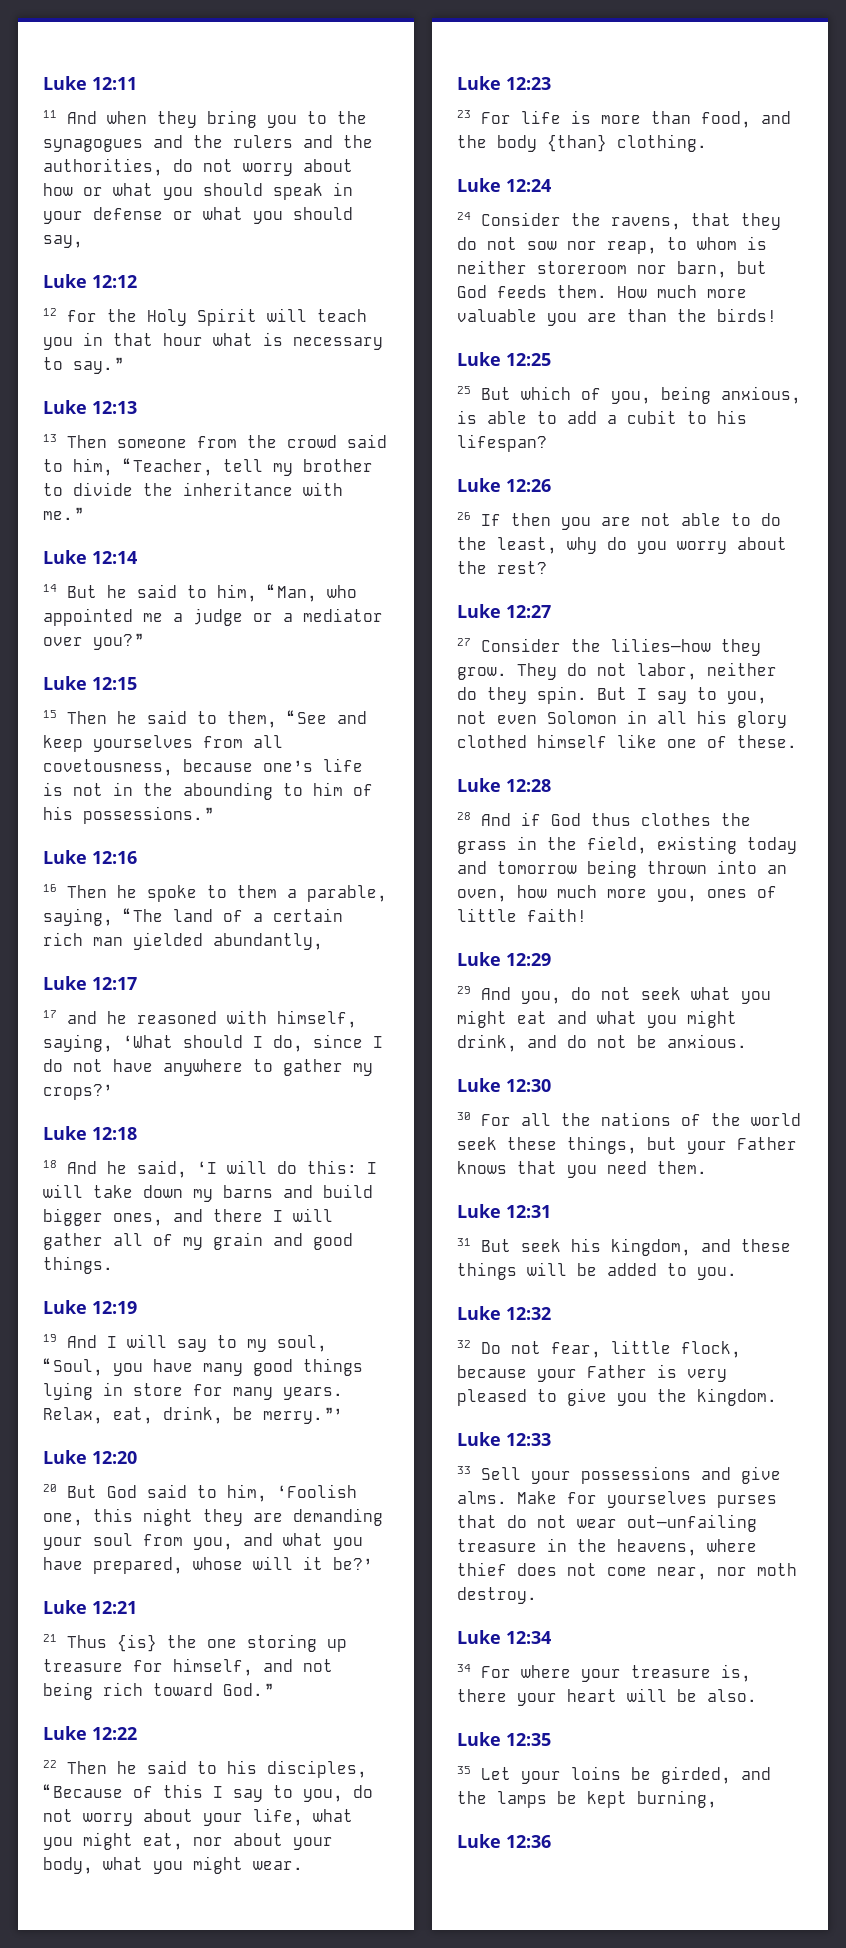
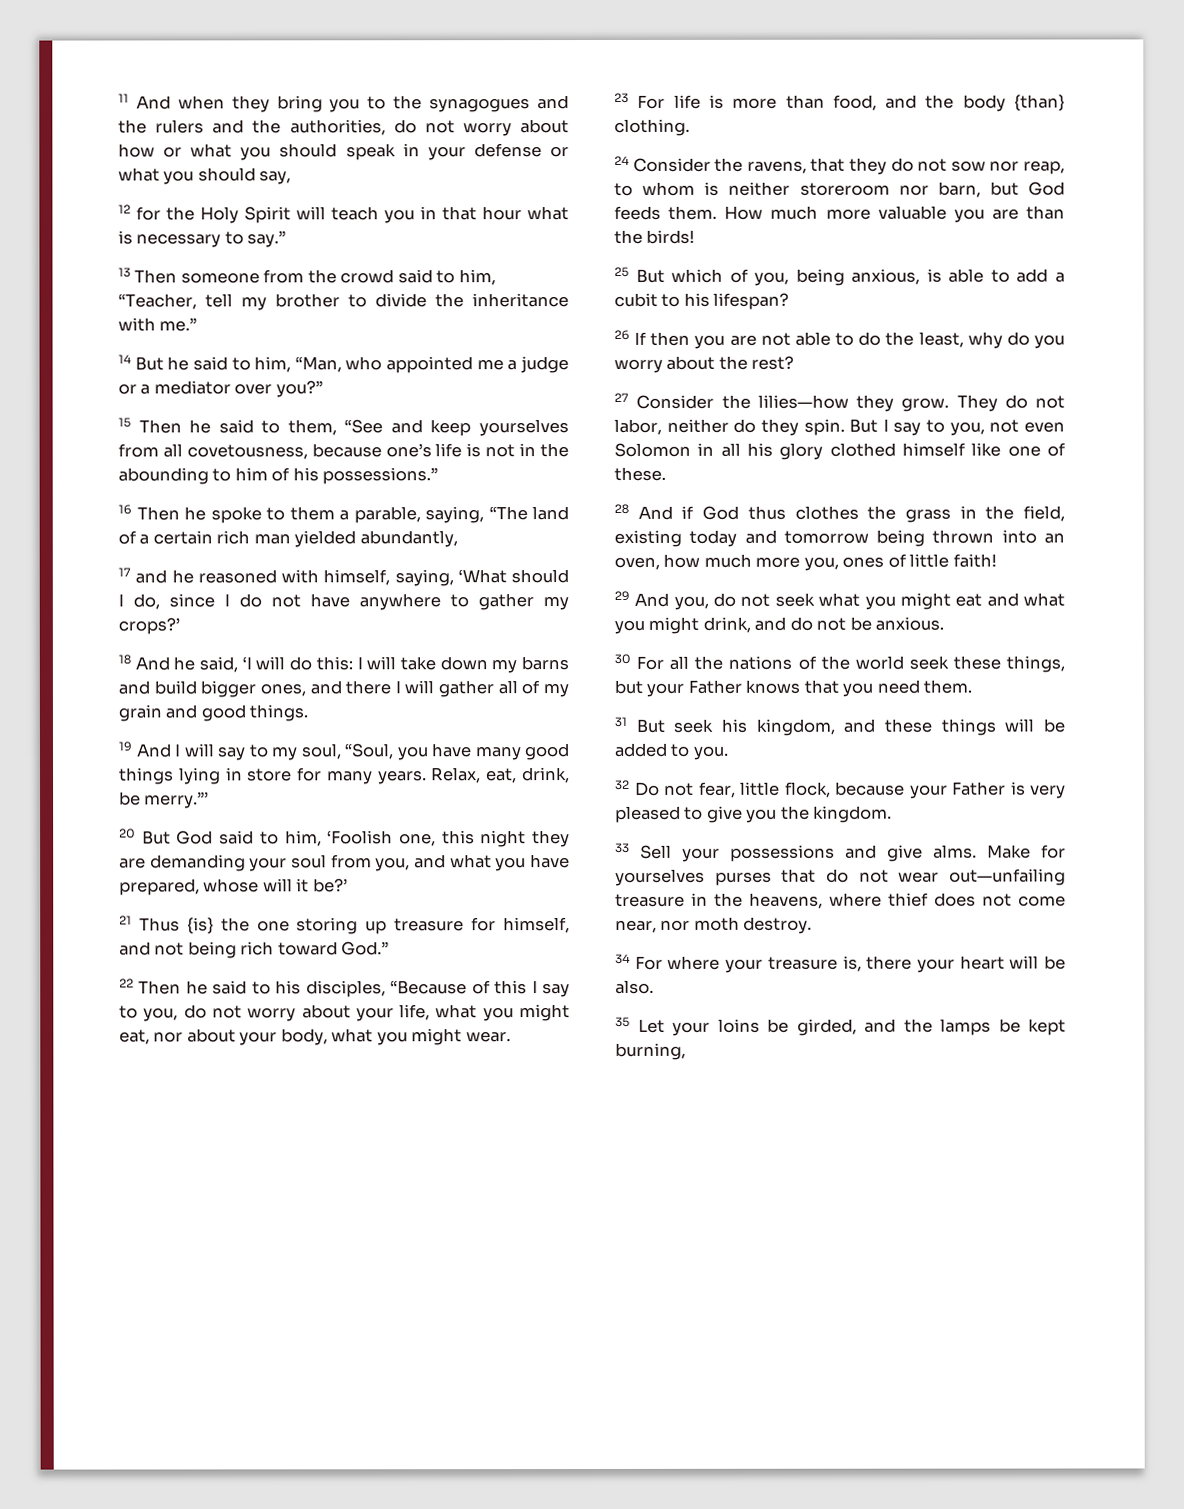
[43,76,137,90] Luke 12:11 // -> (118, 98) none
[43,274,137,288] // Luke 12:12 -> (292, 177) none
[43,400,137,414] // Luke 12:13 -> (287, 239) none
[43,550,137,564] // Luke 12:14 -> (198, 324) none
[43,676,137,690] // Luke 12:15 -> (323, 389) none
[43,850,137,864] // Luke 12:16 -> (439, 476) none
[43,976,137,990] // Luke 12:17 -> (458, 539) none
[43,1126,137,1140] // Luke 12:18 -> (180, 626) none
[43,1300,137,1314] // Luke 12:19 -> (309, 713) none
[43,1450,137,1464] // Luke 12:20 -> (210, 800) none
[43,1600,137,1614] // Luke 12:21 -> (348, 885) none
[43,1726,137,1740] // Luke 12:22 -> (390, 948) none
[457,76,551,90] // Luke 12:23 -> (511, 1037) none
[457,178,551,192] // Luke 12:24 -> (690, 127) none
[457,352,551,366] // Luke 12:25 -> (696, 236) none
[457,478,551,492] // Luke 12:26 -> (790, 301) none
[457,604,551,618] // Luke 12:27 -> (795, 362) none
[457,778,551,792] // Luke 12:28 -> (666, 473) none
[457,952,551,966] // Luke 12:29 -> (997, 560) none
[457,1078,551,1092] // Luke 12:30 -> (945, 623) none
[457,1204,551,1218] // Luke 12:31 -> (973, 686) none
[457,1306,551,1320] // Luke 12:32 -> (729, 752) none
[457,1432,551,1446] // Luke 12:33 -> (893, 814) none
[457,1630,551,1644] // Luke 12:34 -> (813, 925) none
[457,1732,551,1746] // Luke 12:35 -> (654, 986) none
[457,1834,551,1848] // Luke 12:36 -> (686, 1051) none

